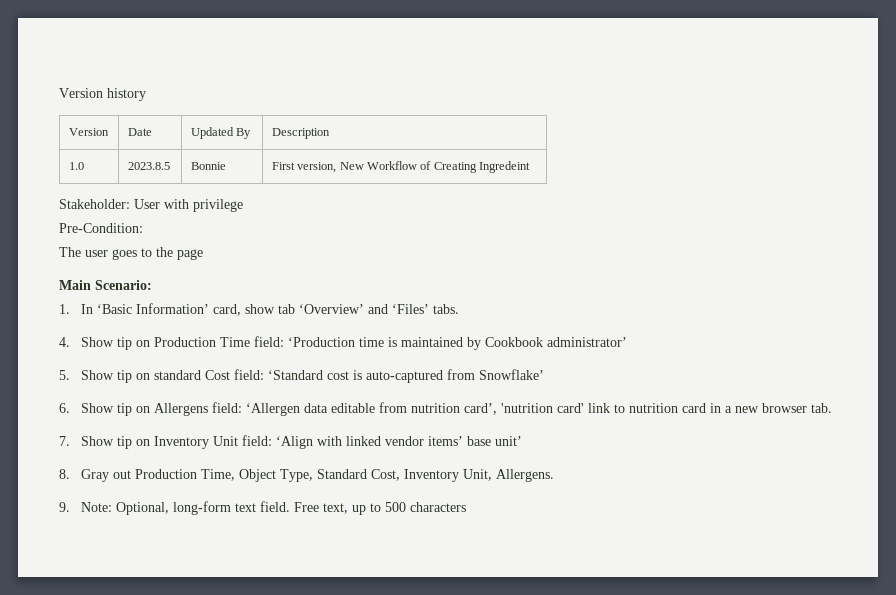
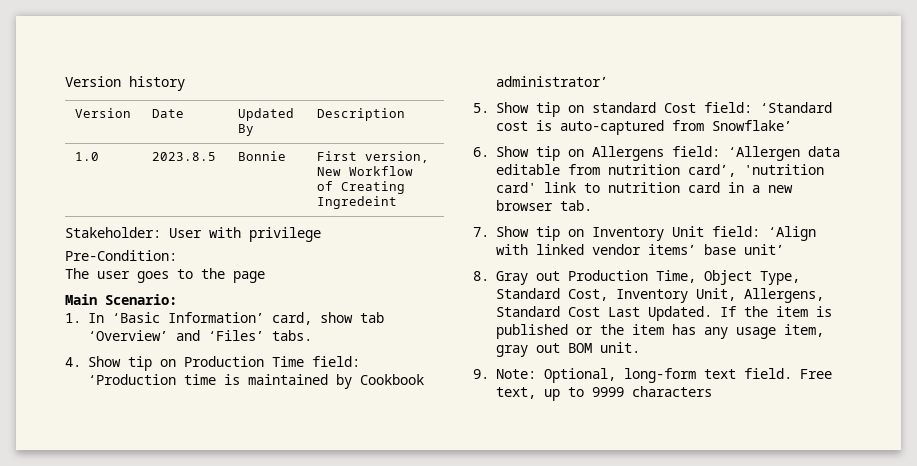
[495,469,554,482] Allergens. -> [744,288,824,303] [496,306,832,321] [496,324,824,339] [496,342,640,357] Allergens, Standard Cost Last Updated. If the item is published or the item has any usage item, gray out BOM unit.
[384,502,406,512] 500 -> [592,387,624,397] 9999

